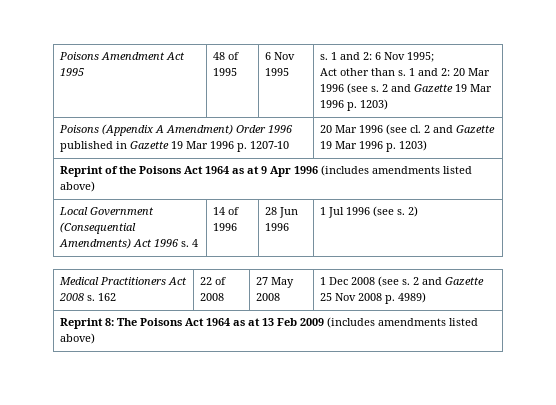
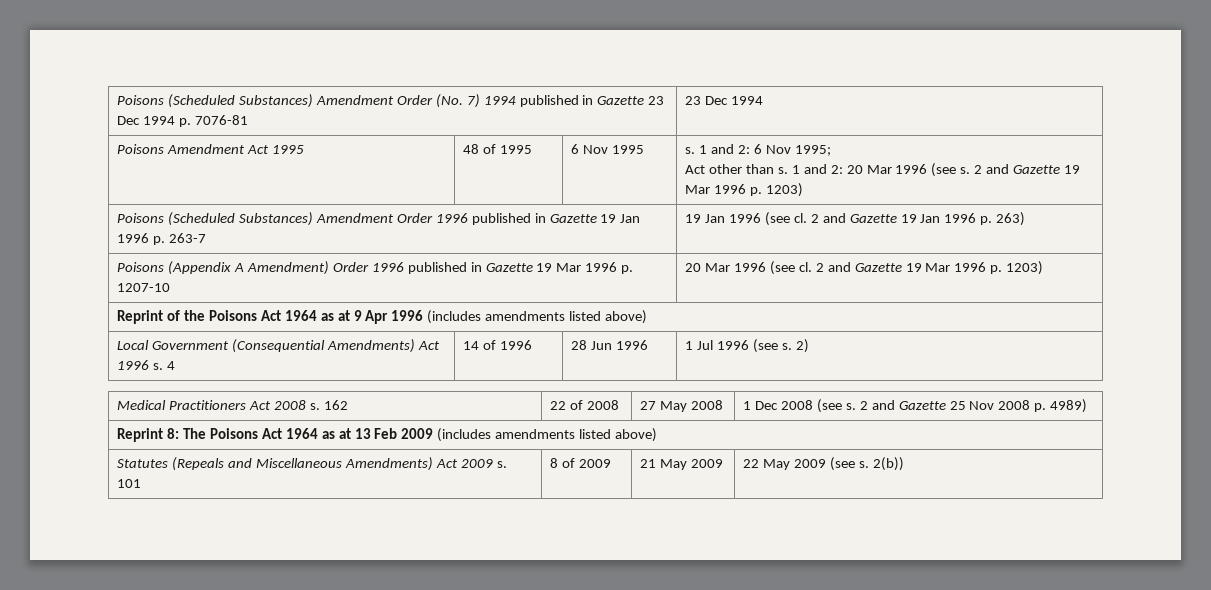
[58,52,99,60] Poisons -> [117,94,665,108] [117,115,248,127] [685,96,764,105] [117,144,165,154] Poisons (Scheduled Substances) Amendment Order (No. 7) 1994 published in Gazette 23 Dec 1994 p. 7076-81 | 23 Dec 1994 // Poisons
(388, 104) none -> [117,212,641,226] [117,233,207,245] [685,212,1026,226] // Poisons (Scheduled Substances) Amendment Order 1996 published in Gazette 19 Jan 1996 p. 263-7 | 19 Jan 1996 (see cl. 2 and Gazette 19 Jan 1996 p. 263)
(95, 338) none -> [117,457,507,471] [117,479,142,488] [550,458,612,468] [640,459,724,470] [743,457,904,471] // Statutes (Repeals and Miscellaneous Amendments) Act 2009 s. 101 | 8 of 2009 | 21 May 2009 | 22 May 2009 (see s. 2(b))

